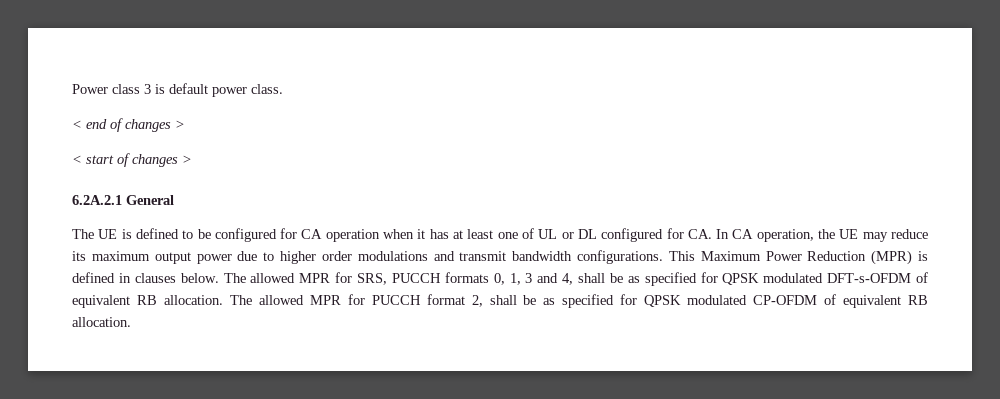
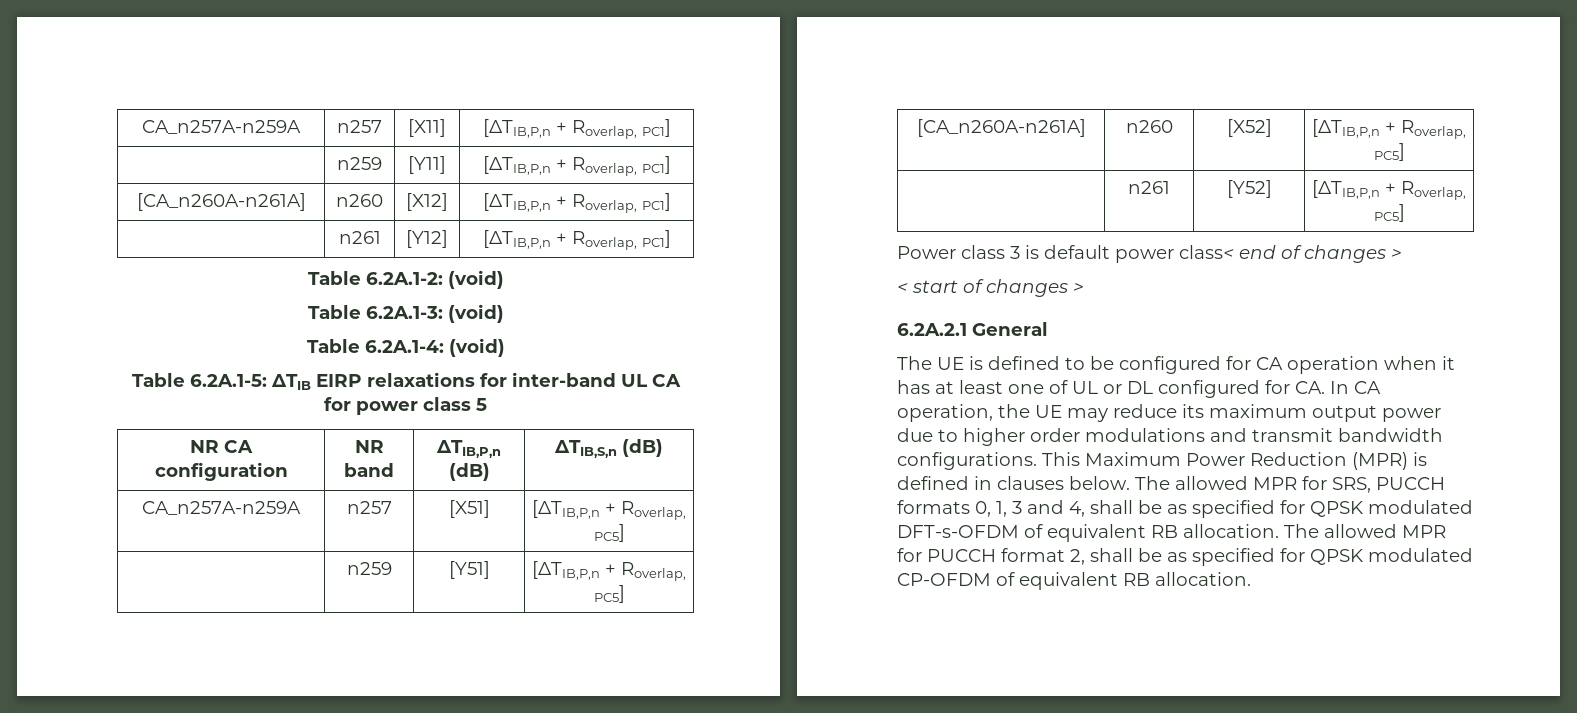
(72, 89) none -> [142,120,301,134] [337,120,382,133] [408,119,446,137] [482,119,671,139] [337,157,382,170] [408,156,446,174] [482,156,671,176] [136,193,306,211] [336,194,383,207] [406,193,448,211] [482,193,671,213] [338,231,381,244] [406,230,448,248] [482,230,671,250] [307,270,504,289] [307,304,504,323] [306,338,505,357] [131,372,681,390] [324,397,487,415] [190,440,253,453] [154,462,288,481] [354,440,384,453] [344,463,394,477] [436,440,501,458] [448,463,490,481] [554,439,663,458] [142,501,301,515] [346,501,392,514] [448,500,490,518] [532,500,686,520] [593,524,625,542] [346,562,392,575] [448,561,490,579] [532,561,686,581] [593,585,625,603] [916,119,1086,137] [1125,120,1173,133] [1226,119,1272,137] [1312,119,1466,139] [1373,143,1405,161] [1128,181,1170,194] [1226,180,1272,198] [1312,180,1466,200] [1373,204,1405,222] CA_n257A-n259A | n257 | [X11] | [ΔTIB,P,n + Roverlap, PC1] // | n259 | [Y11] | [ΔTIB,P,n + Roverlap, PC1] // [CA_n260A-n261A] | n260 | [X12] | [ΔTIB,P,n + Roverlap, PC1] // | n261 | [Y12] | [ΔTIB,P,n + Roverlap, PC1] // Table 6.2A.1-2: (void) // Table 6.2A.1-3: (void) // Table 6.2A.1-4: (void) // Table 6.2A.1-5: ΔTIB EIRP relaxations for inter-band UL CA for power class 5 // NR CA configuration | NR band | ΔTIB,P,n (dB) | ΔTIB,S,n (dB) // CA_n257A-n259A | n257 | [X51] | [ΔTIB,P,n + Roverlap, PC5] // | n259 | [Y51] | [ΔTIB,P,n + Roverlap, PC5] // [CA_n260A-n261A] | n260 | [X52] | [ΔTIB,P,n + Roverlap, PC5] // | n261 | [Y52] | [ΔTIB,P,n + Roverlap, PC5] //
[251,84,283,94] [72,120,82,129] class. // < -> [1179,245,1234,259] class<

